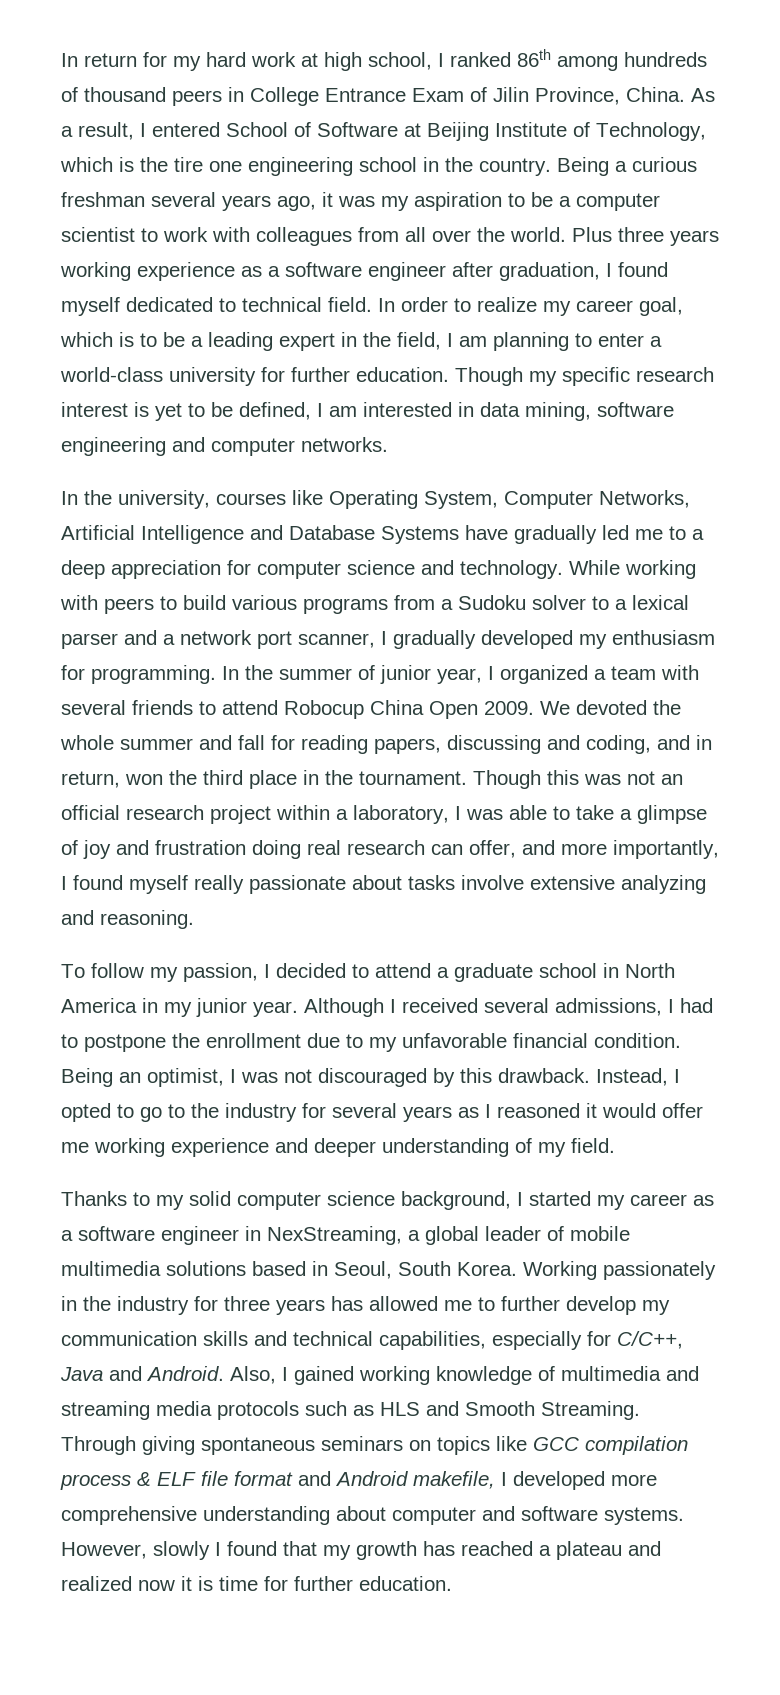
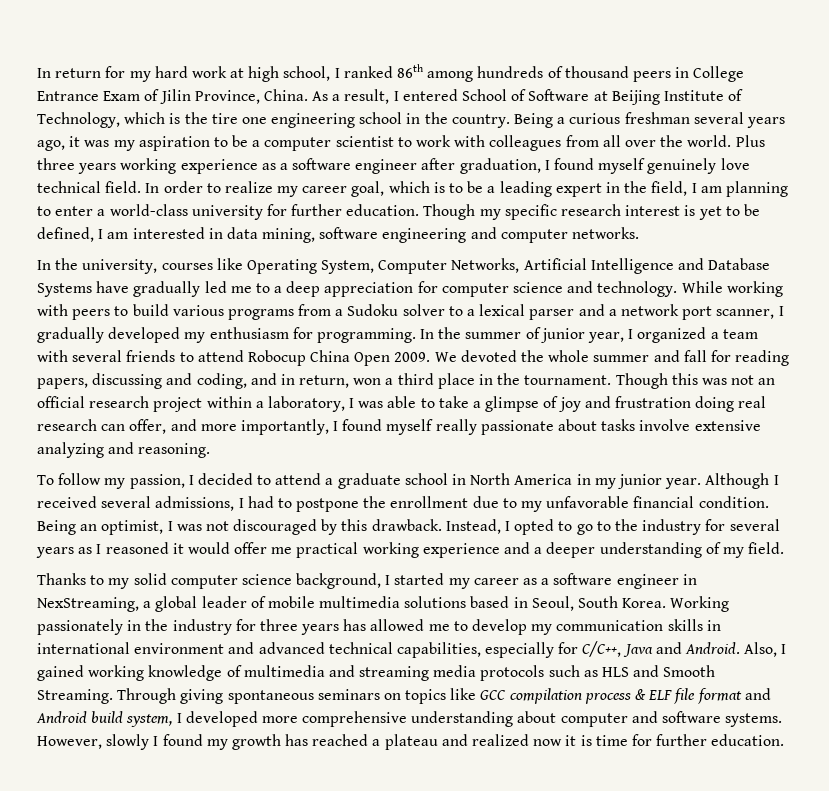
[126,297,236,312] dedicated to -> [647,158,750,174] genuinely love
[169,770,197,785] the -> [385,378,394,385] a
(89, 1147) none -> [296,542,359,558] practical
(308, 1145) none -> [534,547,543,554] a
[501,1296,560,1311] further -> (468, 626) none
[254,1331,287,1346] and -> [706,620,721,631] [37,642,325,654] in international environment and advanced
[413,1471,495,1489] makefile, -> [91,711,173,727] build system,
[283,1541,317,1556] that -> (203, 740) none

